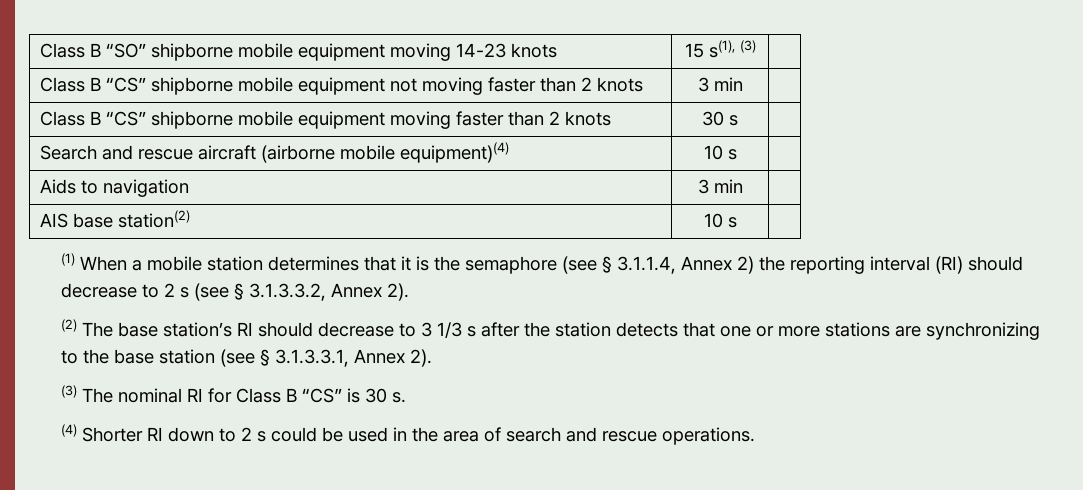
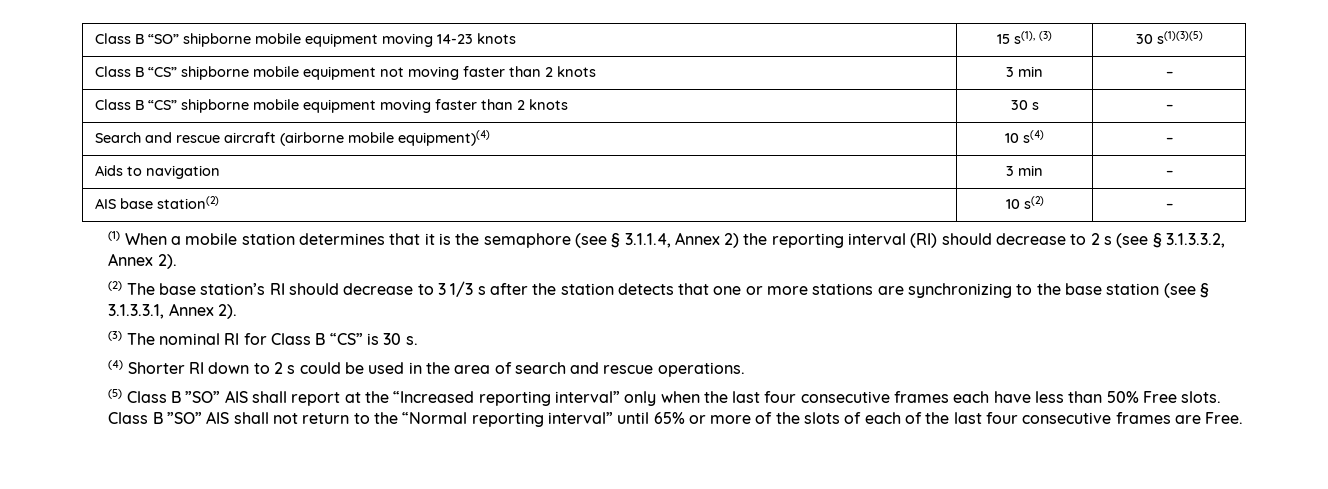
(756, 46) none -> [1135,31,1203,44] 30 s(1)(3)(5)
(743, 84) none -> [1165,71,1173,77] –
(738, 120) none -> [1165,104,1173,110] –
[727,149,737,160] s | -> [1023,130,1044,143] [1165,137,1173,143] s(4) | –
(743, 186) none -> [1165,170,1173,176] –
[727,217,737,228] s | -> [1023,196,1044,209] [1165,203,1173,209] s(2) | –
(756, 436) none -> [108,389,1222,406] [108,411,1244,427] // (5) Class B ”SO” AIS shall report at the “Increased reporting interval” only when the last four consecutive frames each have less than 50% Free slots. Class B ”SO” AIS shall not return to the “Normal reporting interval” until 65% or more of the slots of each of the last four consecutive frames are Free.

